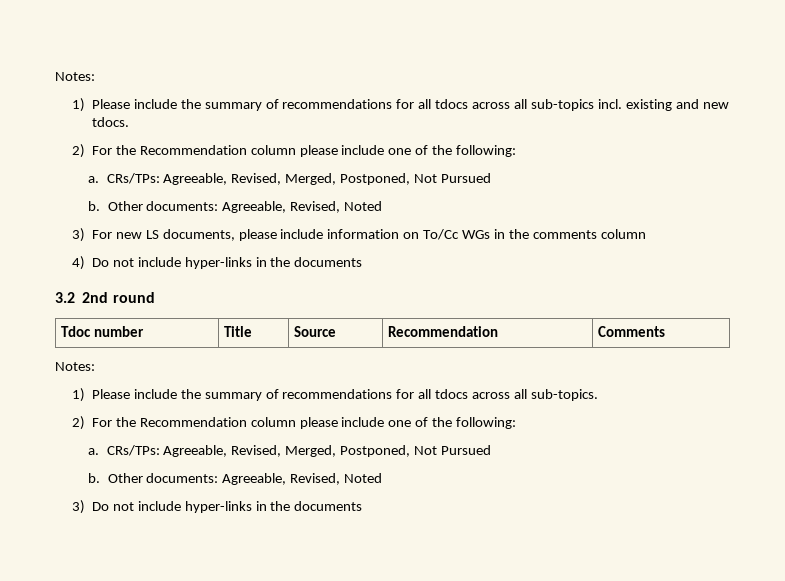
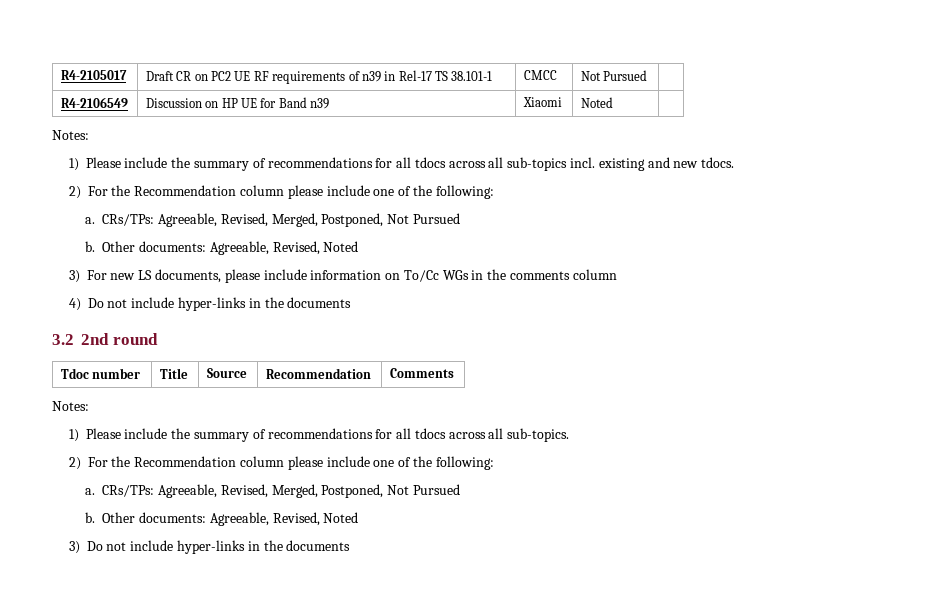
(55, 76) none -> [60,70,127,80] [145,70,493,84] [523,70,557,80] [580,70,648,81] [60,97,128,108] [145,97,330,109] [522,97,562,107] [580,97,613,108] R4-2105017 | Draft CR on PC2 UE RF requirements of n39 in Rel-17 TS 38.101-1 | CMCC | Not Pursued | // R4-2106549 | Discussion on HP UE for Band n39 | Xiaomi | Noted | //

